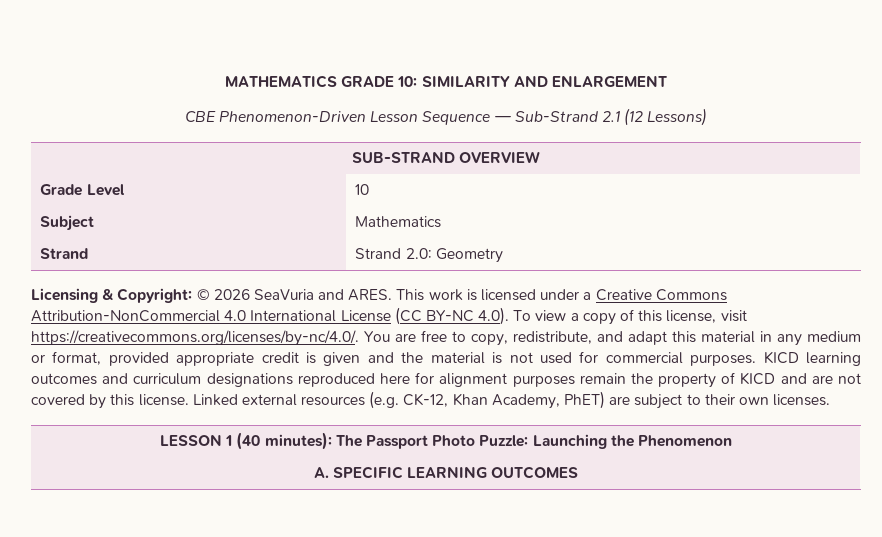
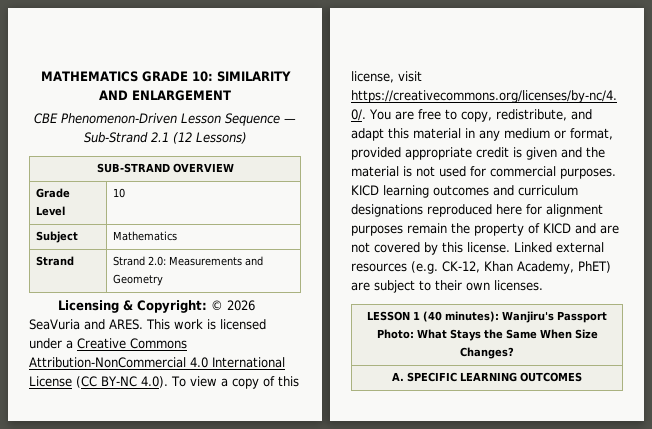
(432, 253) none -> [169,256,264,266] Measurements and
[335,434,732,449] The Passport Photo Puzzle: Launching the Phenomenon -> [502,311,607,323] [376,329,598,341] [460,347,514,359] Wanjiru's Passport Photo: What Stays the Same When Size Changes?

